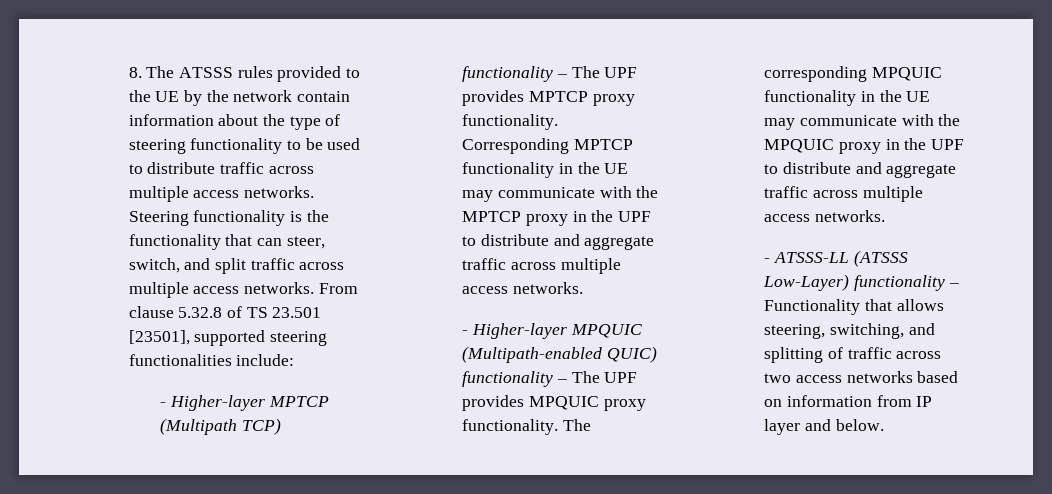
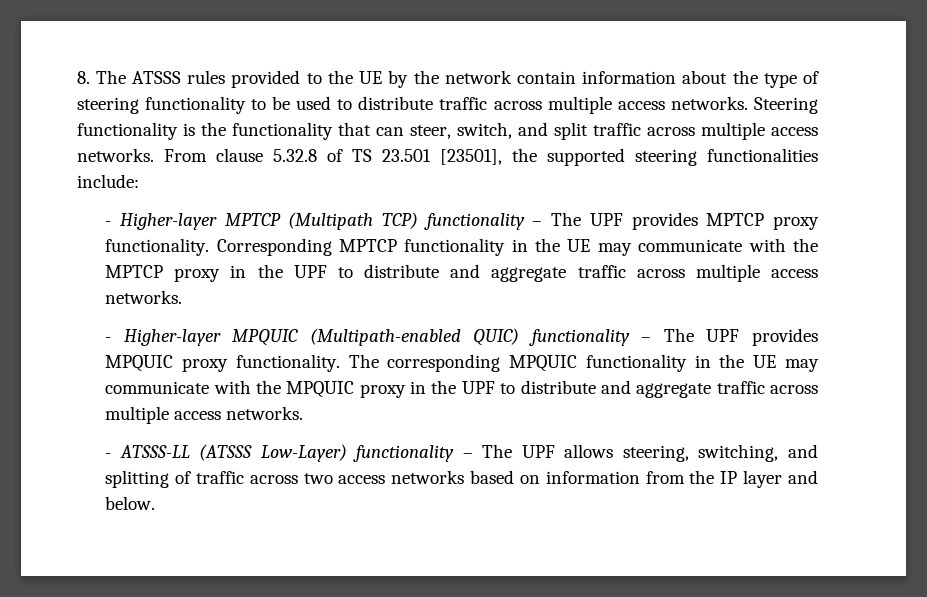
(190, 337) none -> [511,148,537,162] the
[764,299,892,315] Functionality that -> [482,444,555,458] The UPF
(912, 401) none -> [689,470,715,484] the

